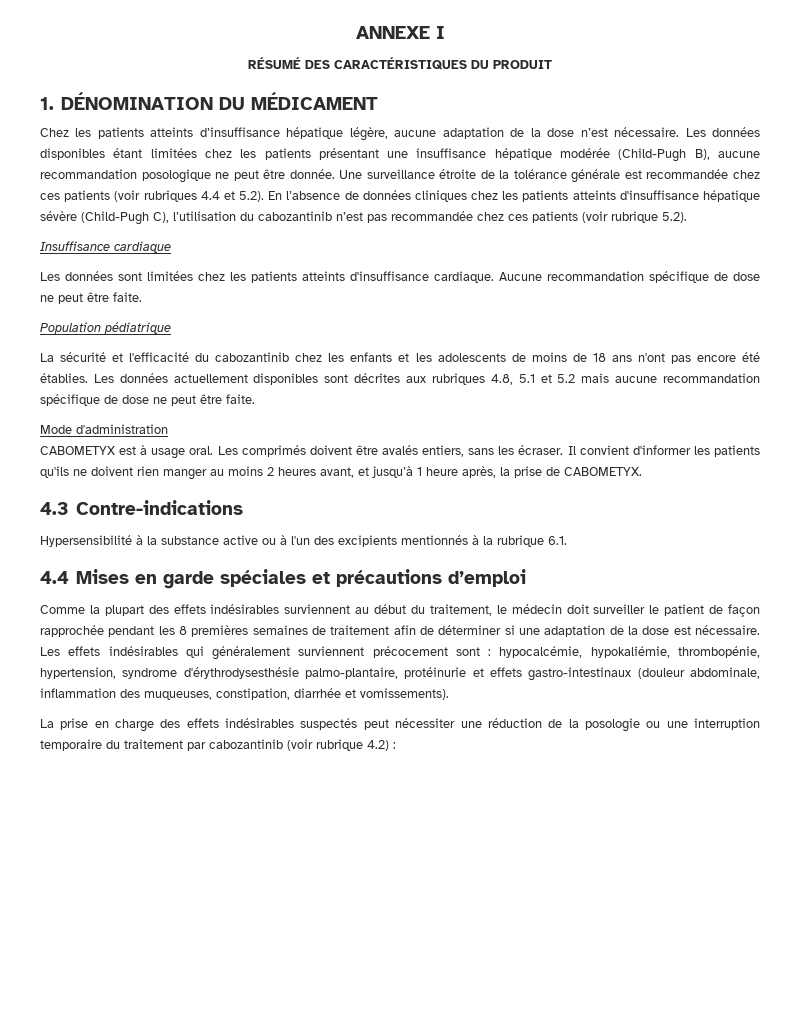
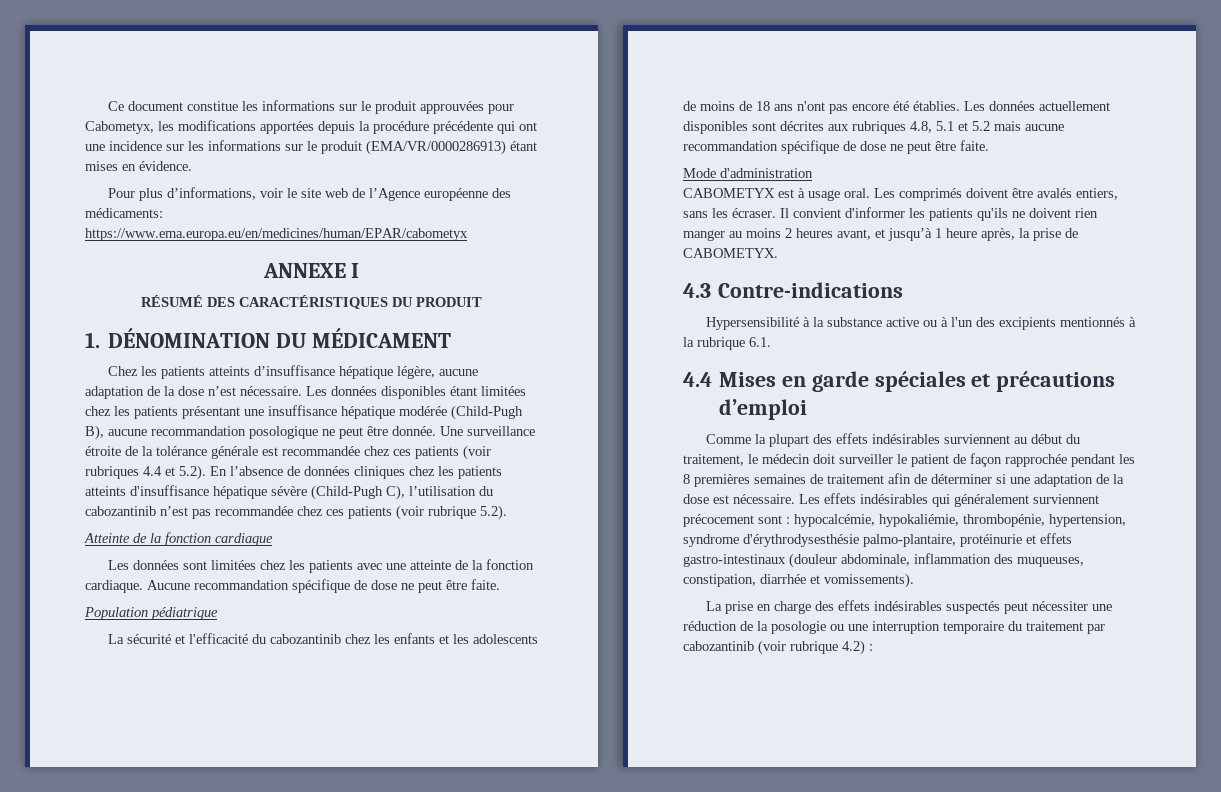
(355, 32) none -> [107,100,514,114] [85,120,537,134] [85,140,537,155] [85,161,192,171] [107,187,511,201] [85,208,163,218] [85,228,468,241] Ce document constitue les informations sur le produit approuvées pour Cabometyx, les modifications apportées depuis la procédure précédente qui ont une incidence sur les informations sur le produit (EMA/VR/0000286913) étant mises en évidence. // Pour plus d’informations, voir le site web de l’Agence européenne des médicaments: https://www.ema.europa.eu/en/medicines/human/EPAR/cabometyx //
[40,241,110,251] Insuffisance -> [84,532,211,546] Atteinte de la fonction
[302,271,429,281] atteints d'insuffisance -> [356,559,534,570] avec une atteinte de la fonction

